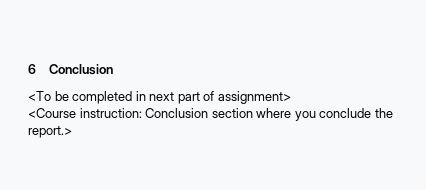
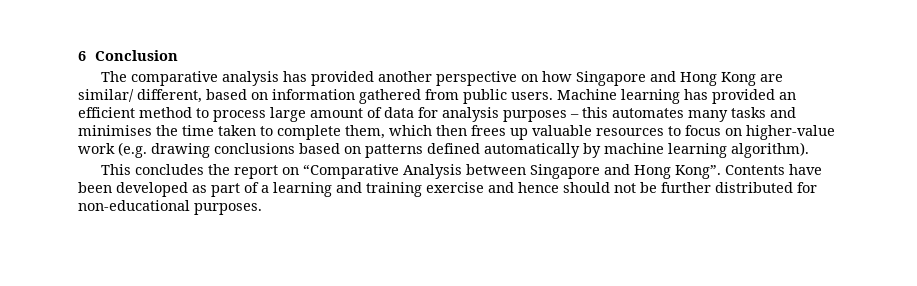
[28,91,291,104] [28,108,393,121] [28,126,72,138] <To be completed in next part of assignment> // <Course instruction: Conclusion section where you conclude the report.> -> [101,71,784,86] [78,89,796,104] [78,107,796,122] [78,125,835,140] [78,142,809,158] [101,164,823,179] [78,182,817,197] [78,200,262,215] The comparative analysis has provided another perspective on how Singapore and Hong Kong are similar/ different, based on information gathered from public users. Machine learning has provided an efficient method to process large amount of data for analysis purposes – this automates many tasks and minimises the time taken to complete them, which then frees up valuable resources to focus on higher-value work (e.g. drawing conclusions based on patterns defined automatically by machine learning algorithm). // This concludes the report on “Comparative Analysis between Singapore and Hong Kong”. Contents have been developed as part of a learning and training exercise and hence should not be further distributed for non-educational purposes.

